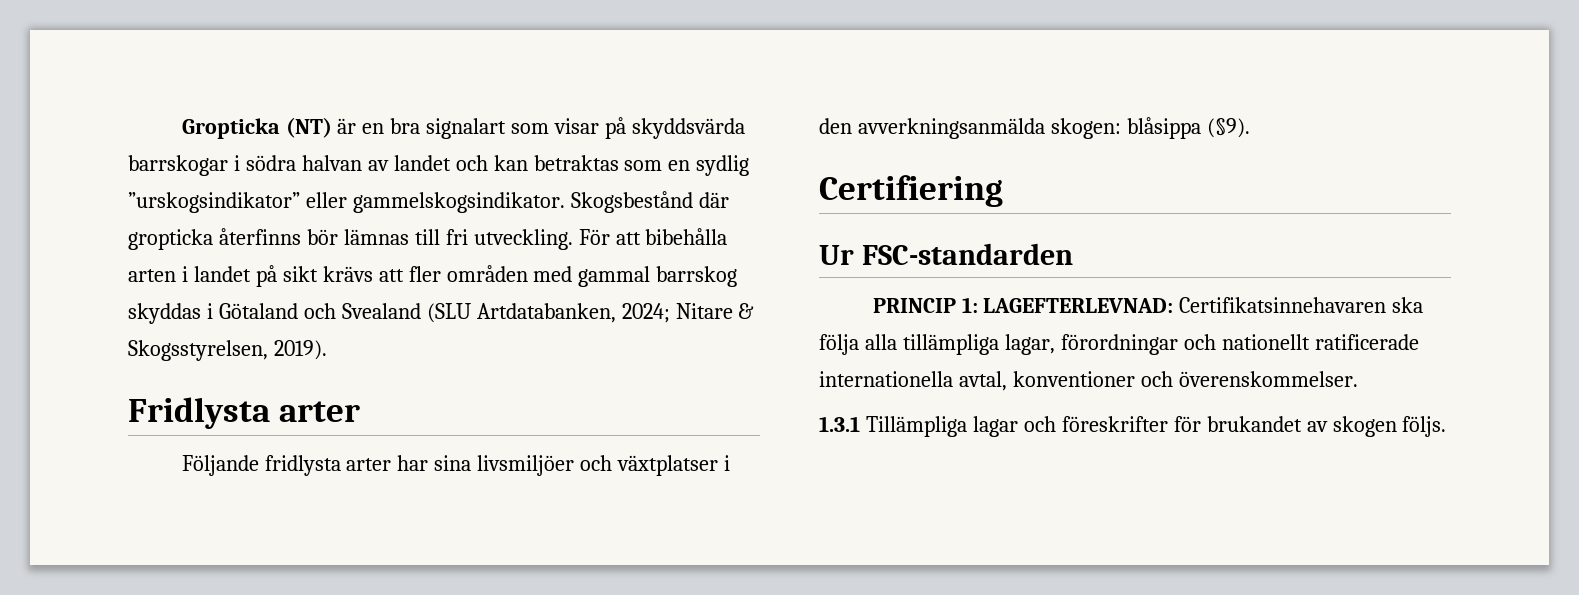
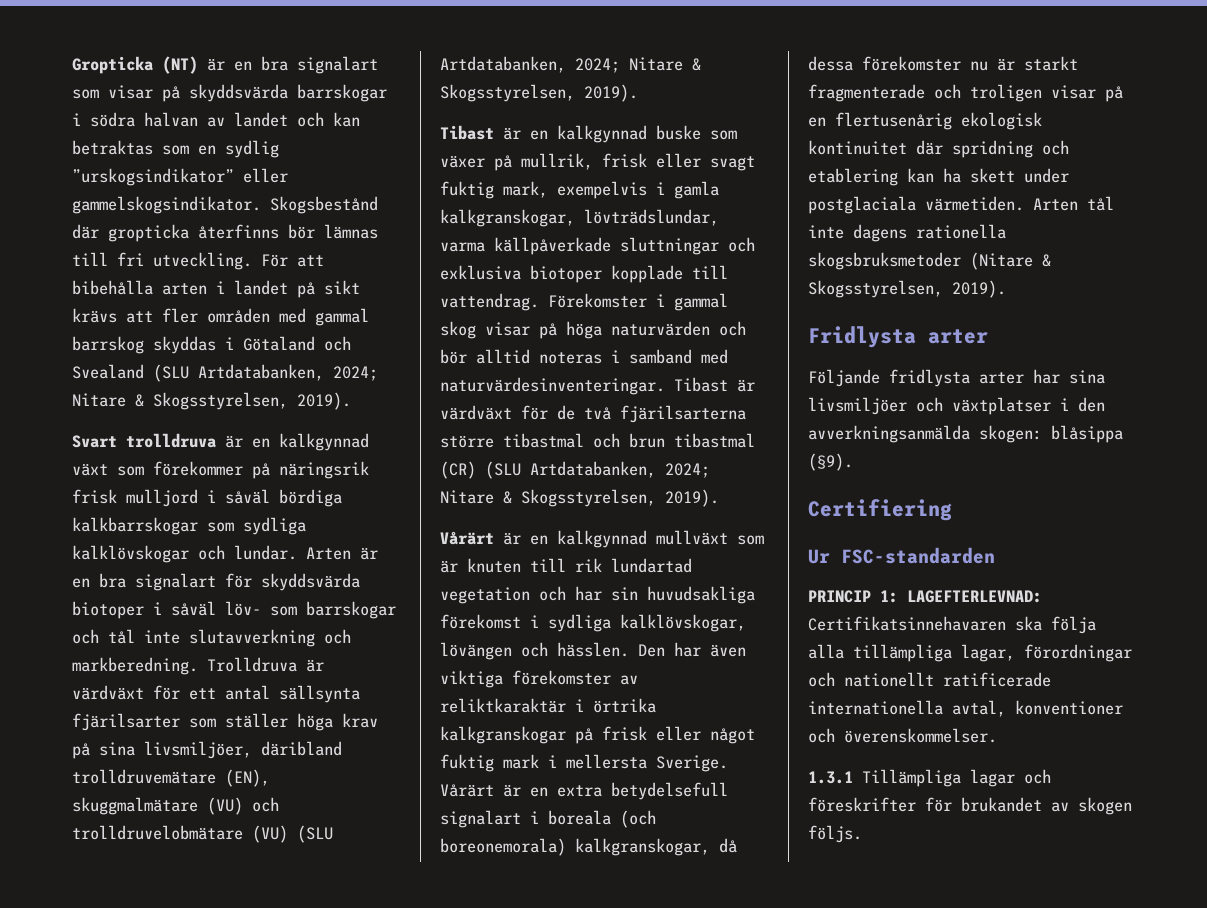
(327, 350) none -> [72,433,369,451] [72,461,369,479] [72,489,342,507] [72,517,306,535] [72,545,378,563] [72,573,360,591] [72,601,396,619] [72,629,351,647] [72,657,324,675] [72,685,360,703] [72,713,378,731] [72,741,342,759] [72,769,270,787] [72,797,279,815] [72,825,333,843] [440,56,701,73] [440,84,638,102] [440,125,737,143] [440,153,755,171] [440,181,719,199] [440,209,719,227] [440,237,755,255] [440,265,728,283] [440,293,728,311] [440,321,746,339] [440,349,728,364] [440,377,755,395] [440,405,746,423] [440,433,755,448] [440,461,710,479] [440,489,719,507] [440,530,764,548] [440,558,692,573] [440,586,755,604] [440,614,746,632] [440,642,746,660] [440,670,638,688] [440,698,656,713] [440,726,755,744] [440,754,728,772] [440,782,728,800] [440,810,656,828] [440,838,737,856] [808,56,1078,71] [808,84,1123,102] [808,112,1042,130] [808,140,1069,158] [808,168,1069,186] [808,196,1114,214] [808,224,1006,242] [808,252,1051,270] [808,280,1006,298] // Svart trolldruva är en kalkgynnad växt som förekommer på näringsrik frisk mulljord i såväl bördiga kalkbarrskogar som sydliga kalklövskogar och lundar. Arten är en bra signalart för skyddsvärda biotoper i såväl löv- som barrskogar och tål inte slutavverkning och markberedning. Trolldruva är värdväxt för ett antal sällsynta fjärilsarter som ställer höga krav på sina livsmiljöer, däribland trolldruvemätare (EN), skuggmalmätare (VU) och trolldruvelobmätare (VU) (SLU Artdatabanken, 2024; Nitare & Skogsstyrelsen, 2019). // Tibast är en kalkgynnad buske som växer på mullrik, frisk eller svagt fuktig mark, exempelvis i gamla kalkgranskogar, lövträdslundar, varma källpåverkade sluttningar och exklusiva biotoper kopplade till vattendrag. Förekomster i gammal skog visar på höga naturvärden och bör alltid noteras i samband med naturvärdesinventeringar. Tibast är värdväxt för de två fjärilsarterna större tibastmal och brun tibastmal (CR) (SLU Artdatabanken, 2024; Nitare & Skogsstyrelsen, 2019). // Vårärt är en kalkgynnad mullväxt som är knuten till rik lundartad vegetation och har sin huvudsakliga förekomst i sydliga kalklövskogar, lövängen och hässlen. Den har även viktiga förekomster av reliktkaraktär i örtrika kalkgranskogar på frisk eller något fuktig mark i mellersta Sverige. Vårärt är en extra betydelsefull signalart i boreala (och boreonemorala) kalkgranskogar, då dessa förekomster nu är starkt fragmenterade och troligen visar på en flertusenårig ekologisk kontinuitet där spridning och etablering kan ha skett under postglaciala värmetiden. Arten tål inte dagens rationella skogsbruksmetoder (Nitare & Skogsstyrelsen, 2019).

